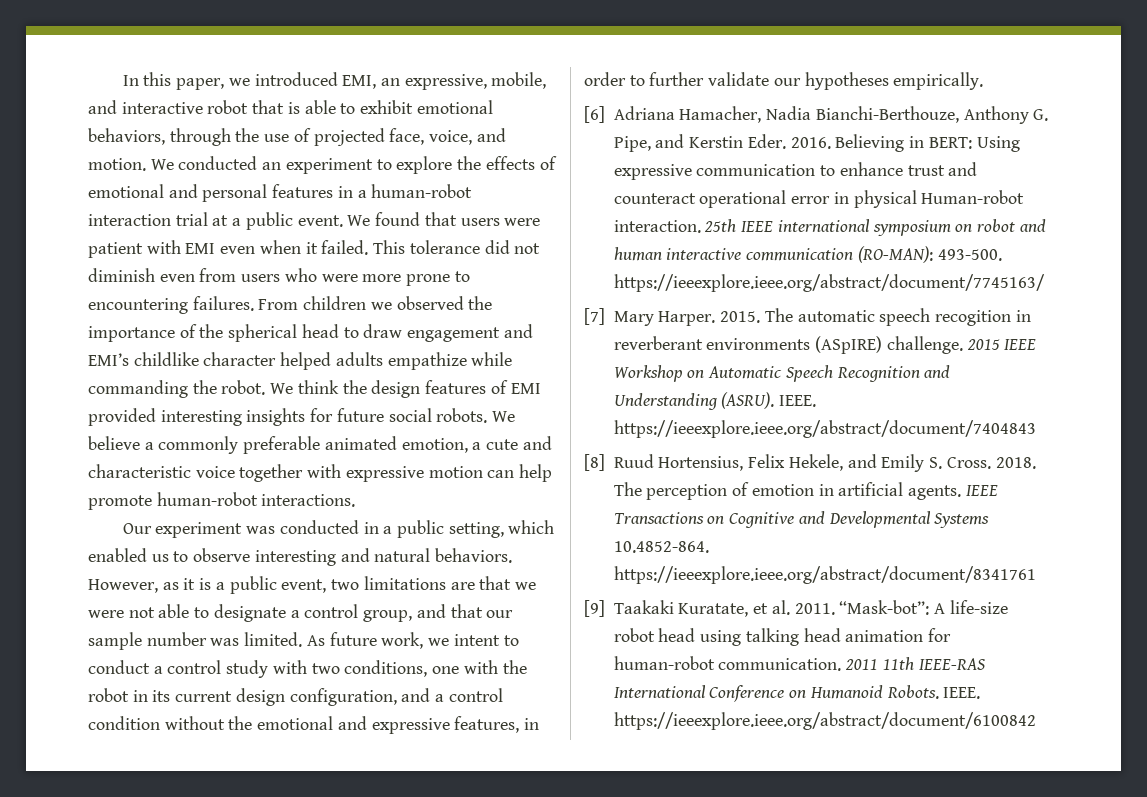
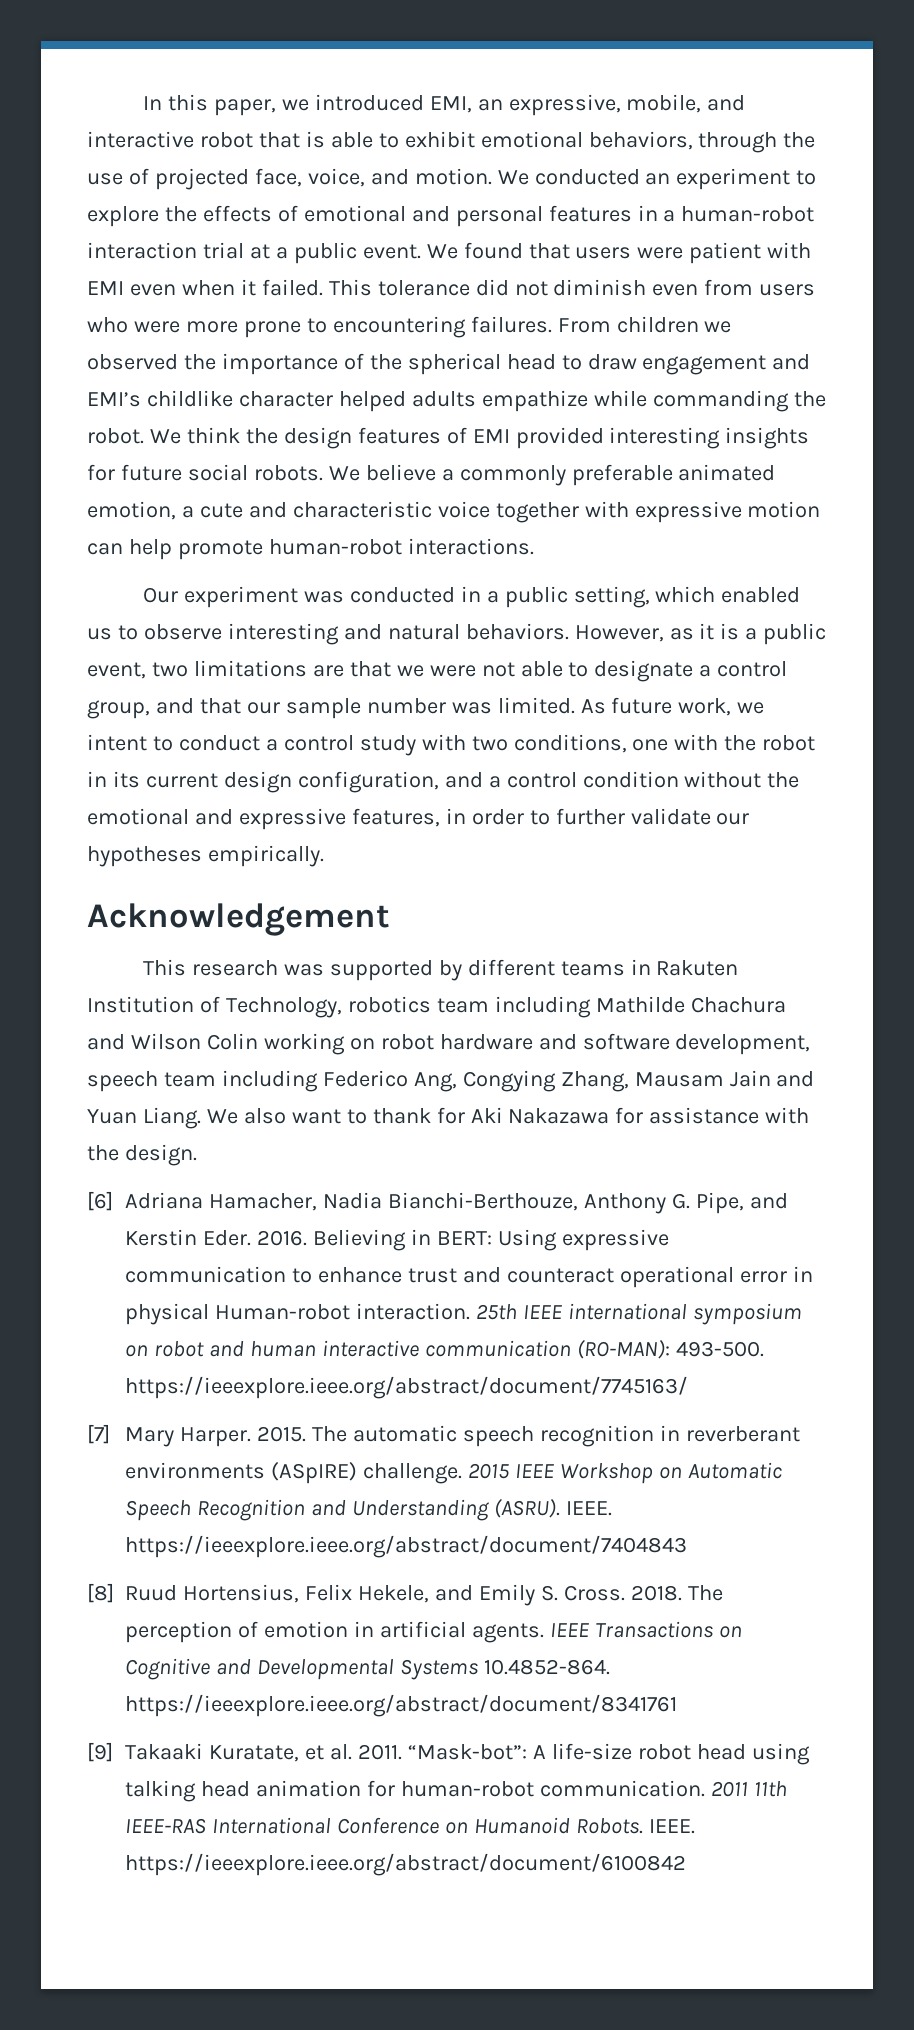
(984, 81) none -> [87,903,390,936] [142,959,739,981] [87,996,786,1018] [87,1033,811,1055] [87,1070,815,1092] [87,1107,810,1129] [87,1144,197,1166] // Acknowledgement // This research was supported by different teams in Rakuten Institution of Technology, robotics team including Mathilde Chachura and Wilson Colin working on robot hardware and software development, speech team including Federico Ang, Congying Zhang, Mausam Jain and Yuan Liang. We also want to thank for Aki Nakazawa for assistance with the design.
[935,310,1012,326] recogition -> [540,1425,655,1447] recognition
[613,600,674,614] Taakaki -> [125,1743,204,1760] Takaaki

